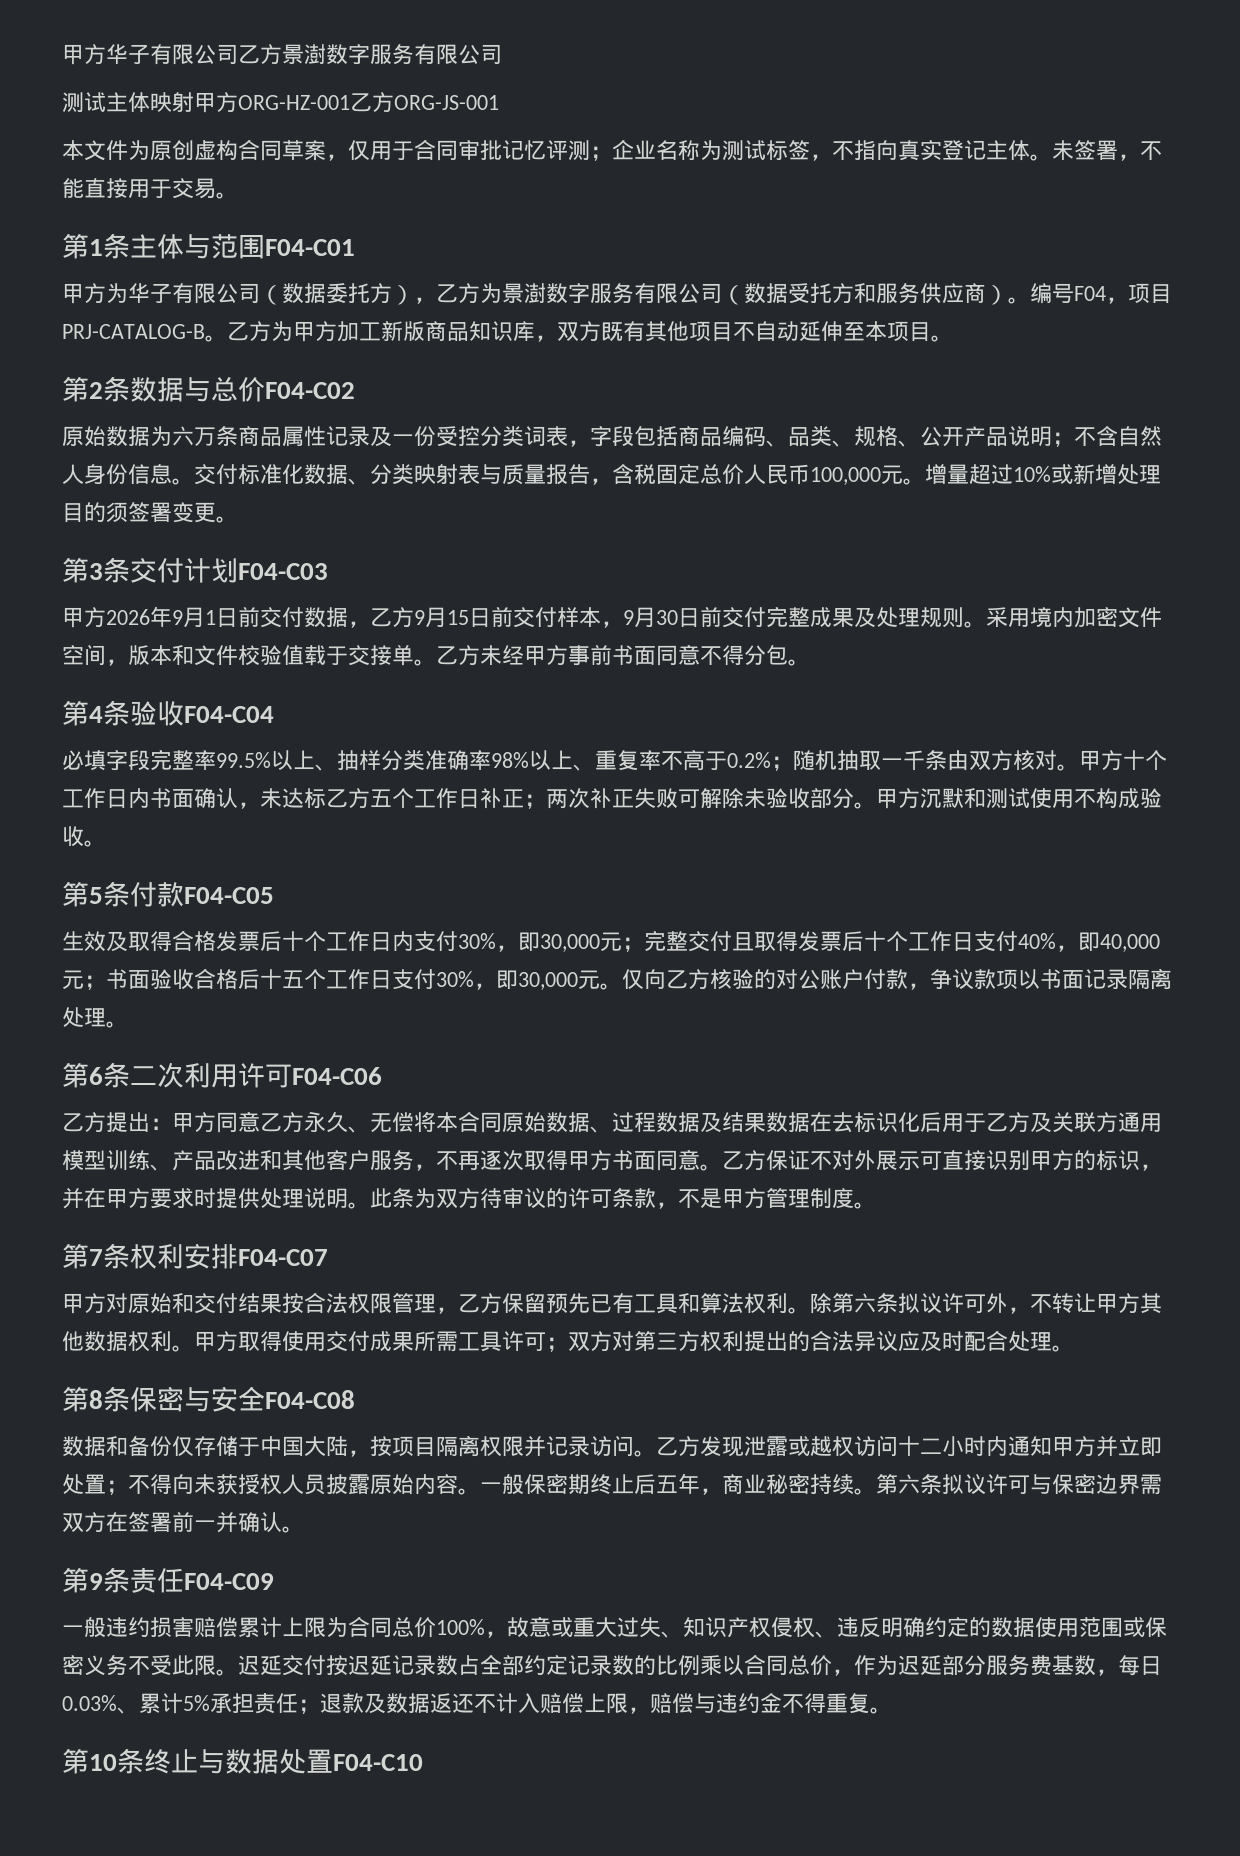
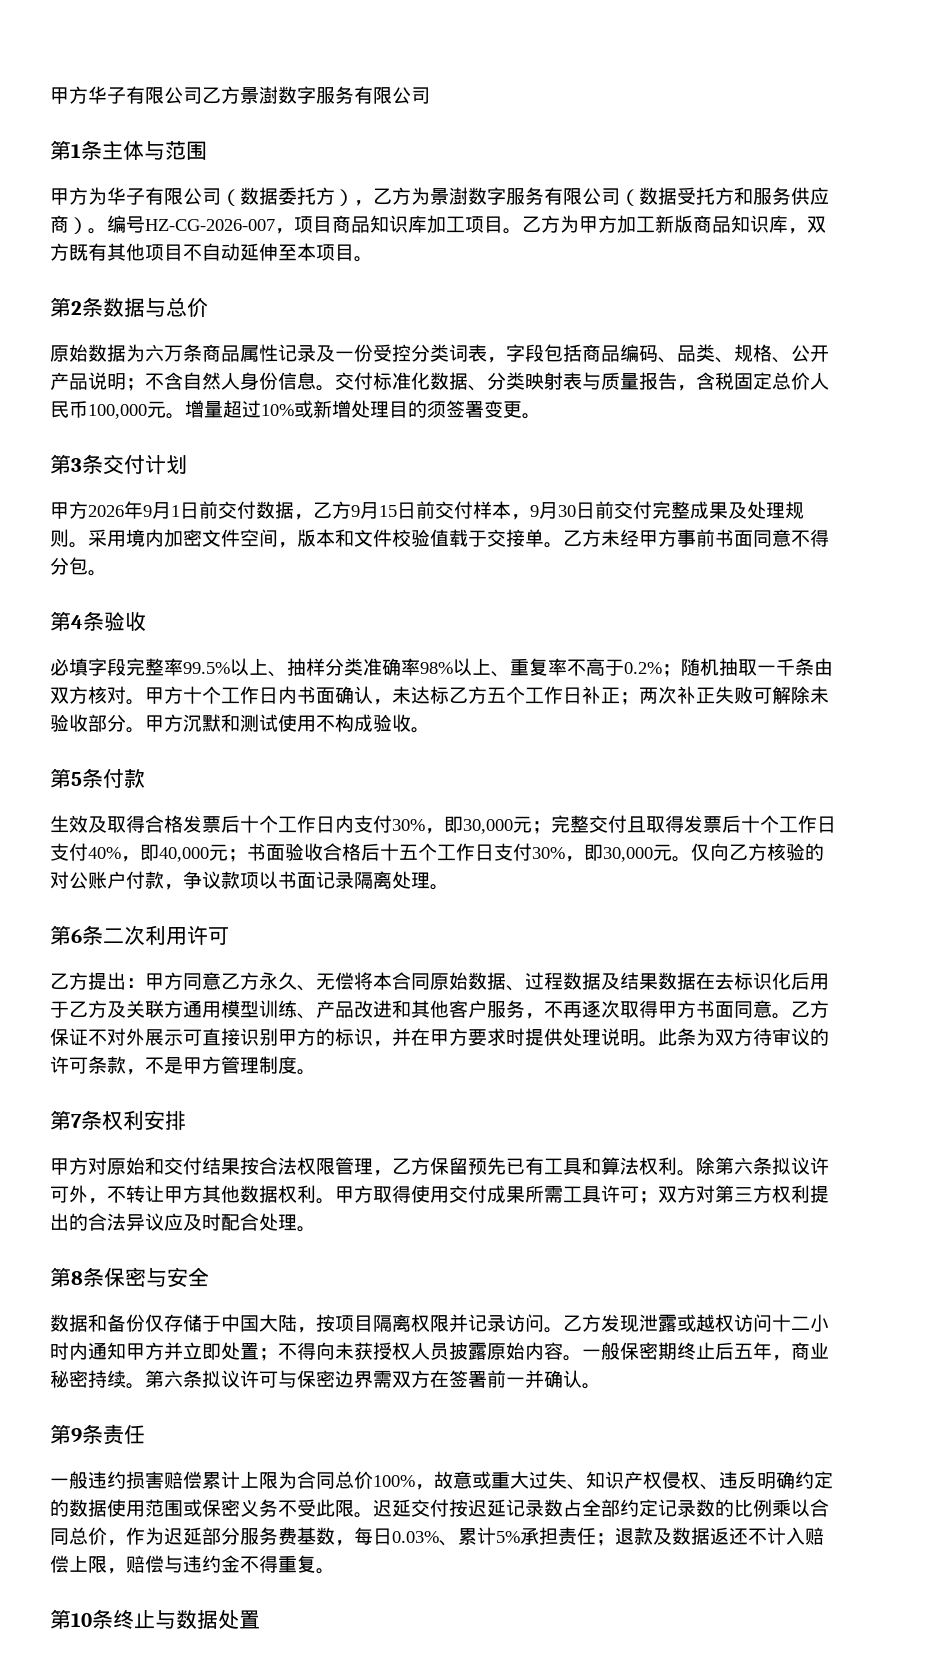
[62,92,499,113] [62,139,1162,161] [62,178,238,199] // 测试主体映射甲方ORG-HZ-001乙方ORG-JS-001 // 本文件为原创虚构合同草案，仅用于合同审批记忆评测；企业名称为测试标签，不指向真实登记主体。未签署，不能直接用于交易。 -> (430, 95) none
[265,239,355,256] F04-C01 -> (207, 150) none
[1074,283,1172,304] [62,324,205,339] F04，项目PRJ-CATALOG-B -> [145,215,503,234] HZ-CG-2026-007，项目商品知识库加工项目
[265,382,355,399] F04-C02 -> (208, 307) none
[238,563,328,580] F04-C03 -> (187, 464) none
[184,706,274,723] F04-C04 -> (146, 621) none
[184,887,274,904] F04-C05 -> (145, 778) none
[292,1067,382,1085] F04-C06 -> (229, 936) none
[238,1249,328,1266] F04-C07 -> (186, 1120) none
[265,1390,355,1409] F04-C08 -> (209, 1277) none
[184,1573,274,1590] F04-C09 -> (145, 1434) none
[333,1754,423,1771] F04-C10 -> (260, 1619) none

